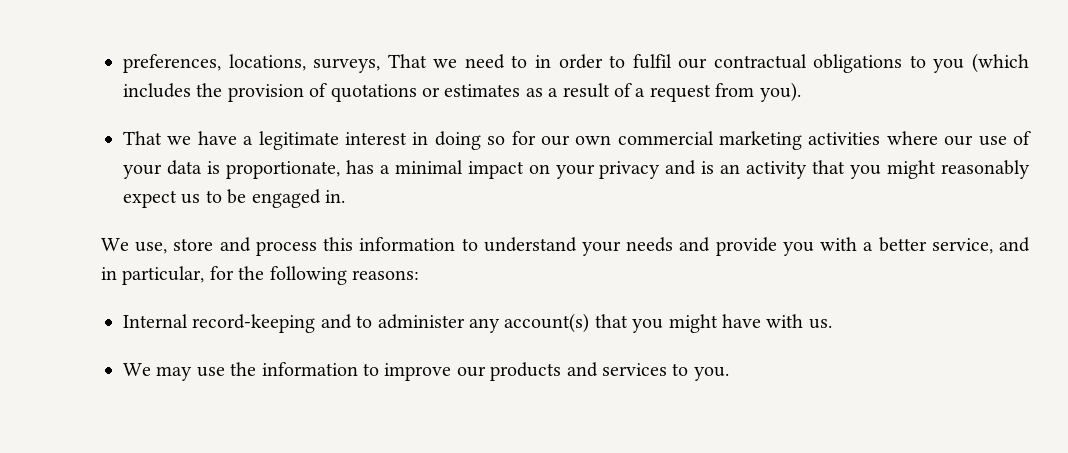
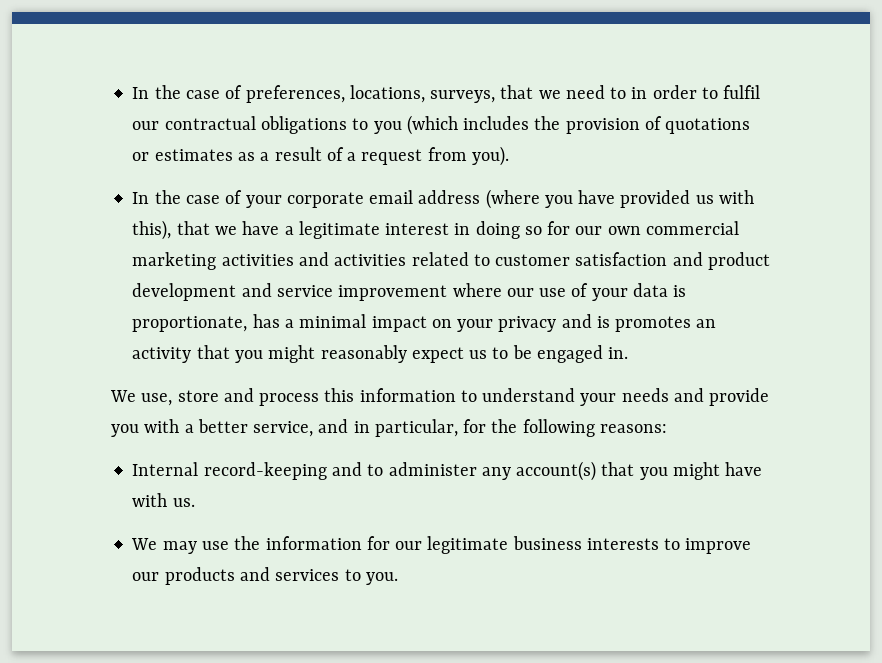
(123, 63) none -> [132,85,243,99] In the case of
[387,54,427,68] That -> [500,85,534,99] that
[123,131,162,145] That -> [132,189,754,209] [132,220,210,240] In the case of your corporate email address (where you have provided us with this), that
(881, 138) none -> [298,252,770,270] [132,283,448,301] and activities related to customer satisfaction and product development and service improvement
(715, 167) none -> [615,316,692,332] promotes
(358, 369) none -> [366,536,659,554] for our legitimate business interests

